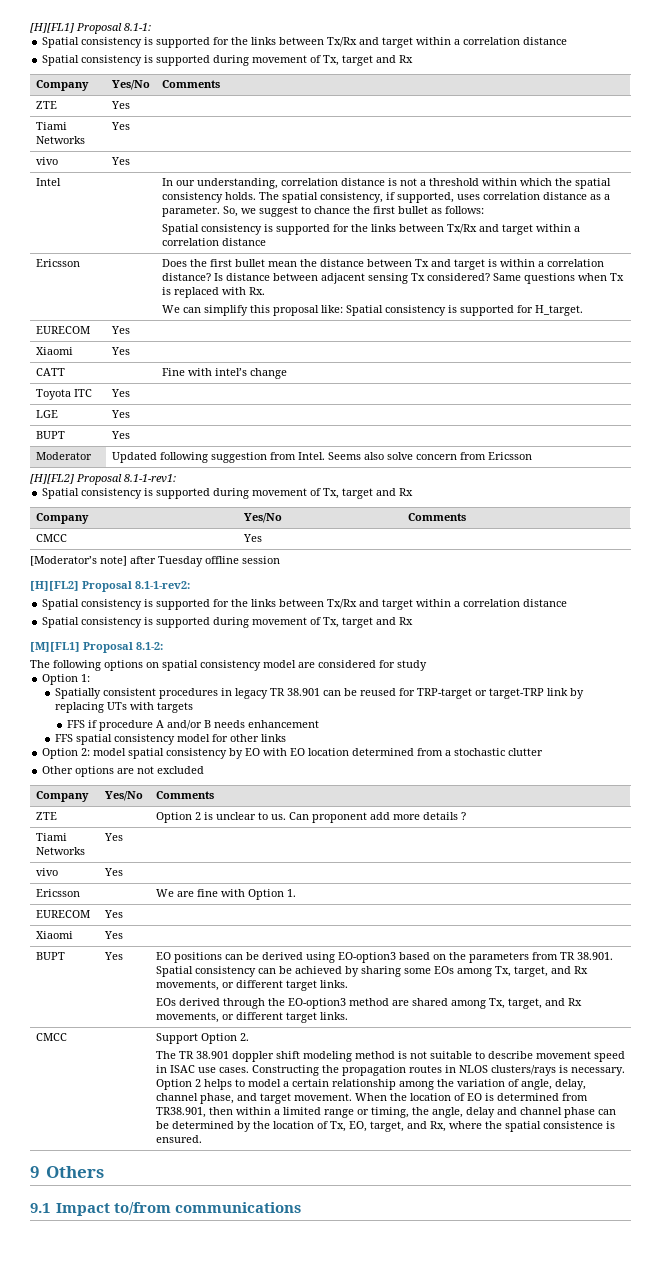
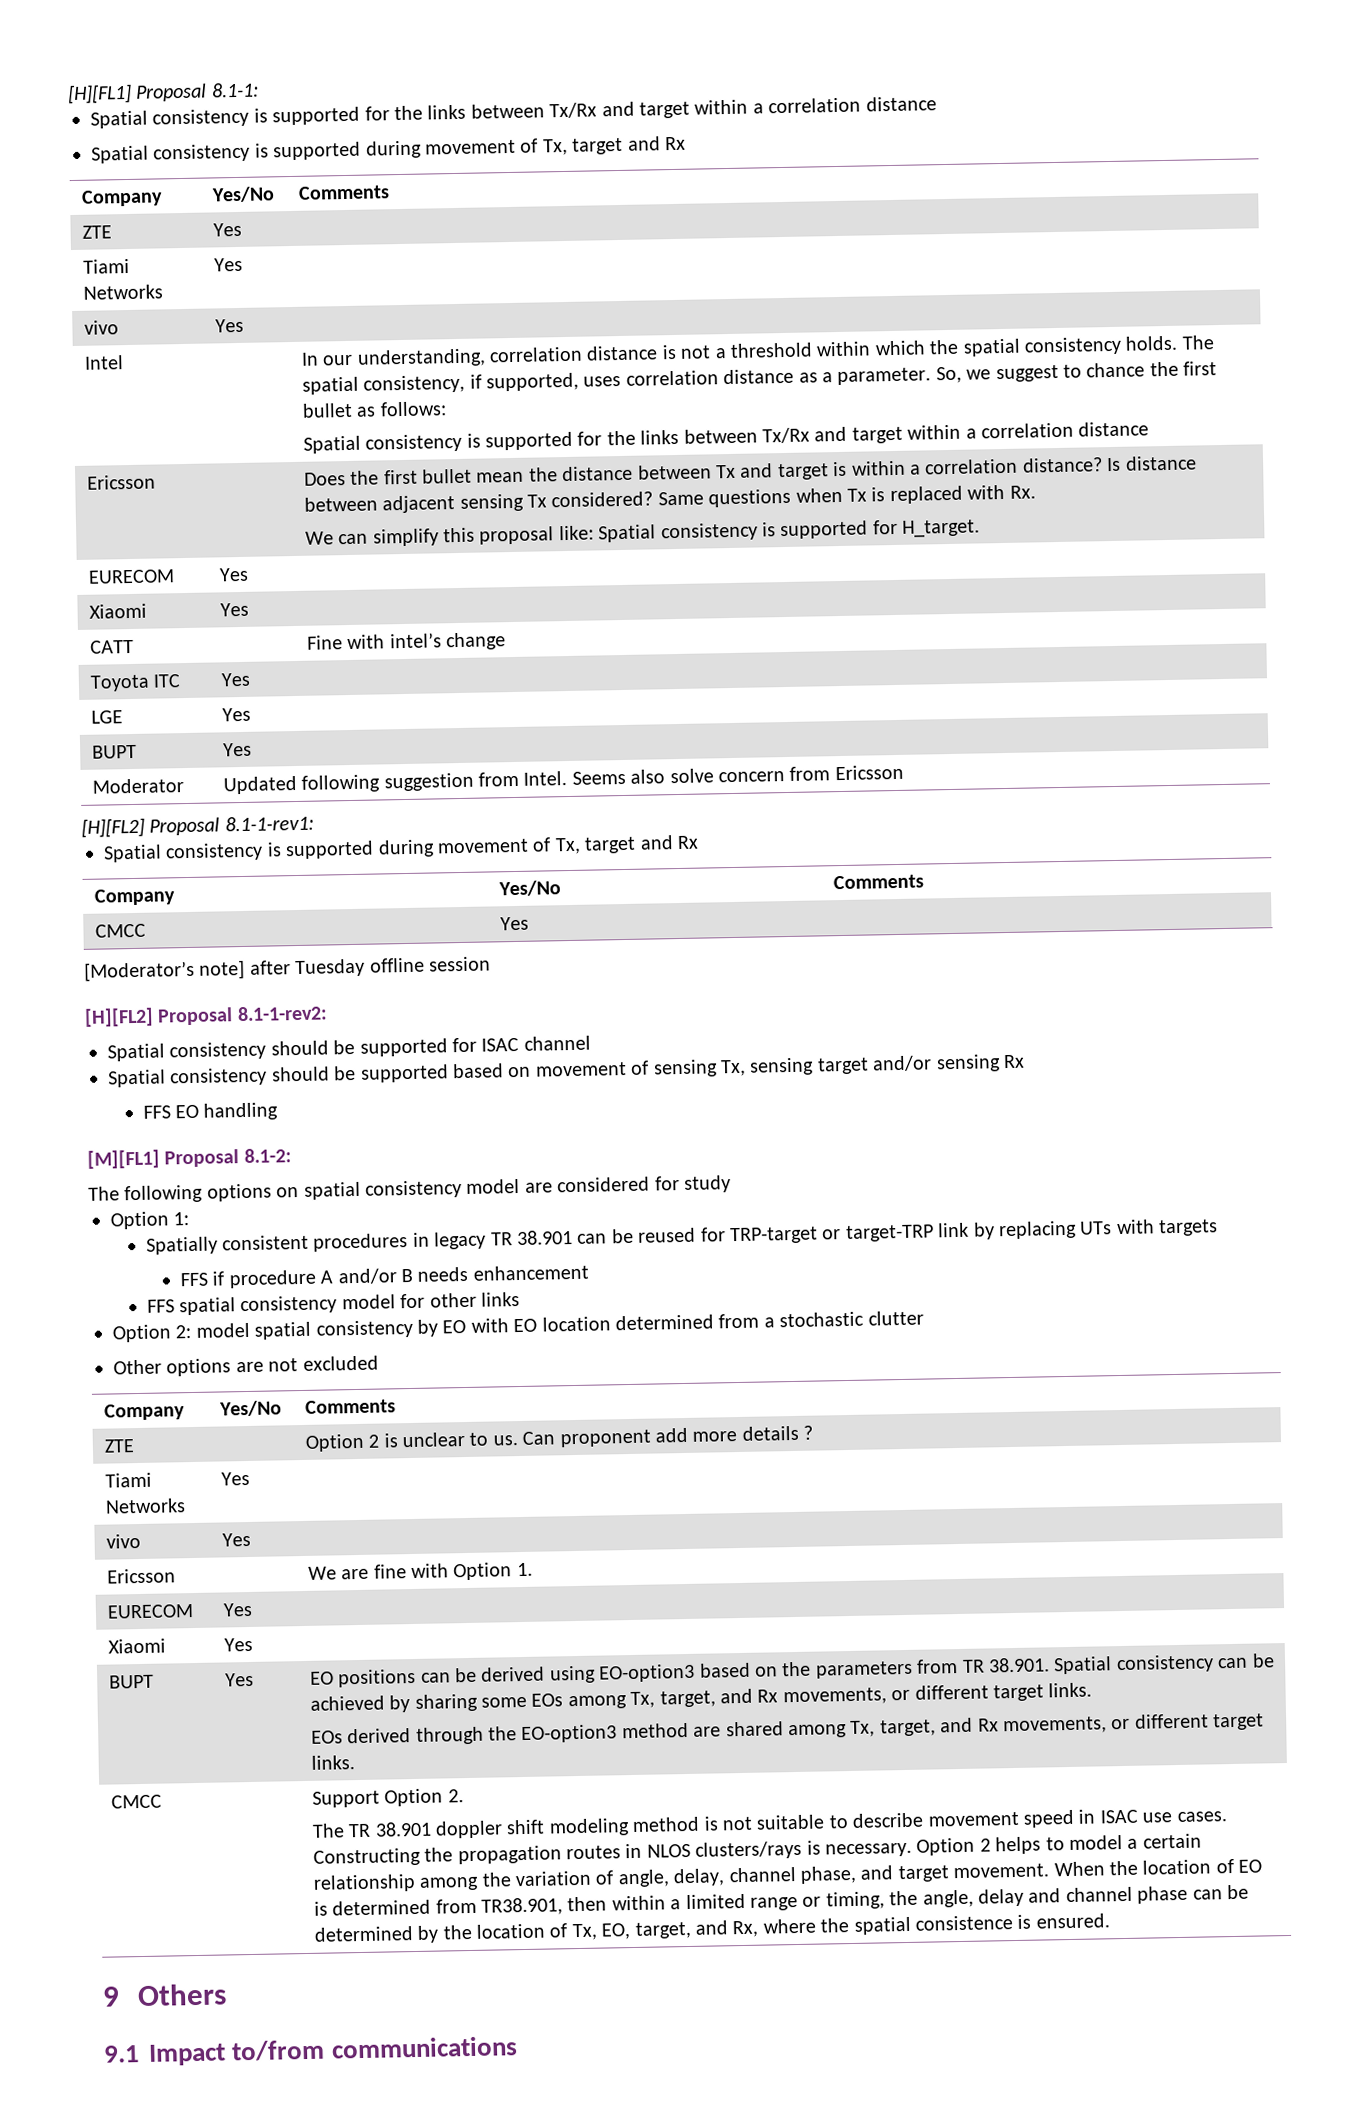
[144,599,568,610] [42,617,414,628] is supported for the links between Tx/Rx and target within a correlation distance // Spatial consistency is supported during movement of Tx, target and Rx -> [270,1035,591,1057] [108,1054,1025,1088] [142,1102,279,1121] should be supported for ISAC channel // Spatial consistency should be supported based on movement of sensing Tx, sensing target and/or sensing Rx // FFS EO handling

